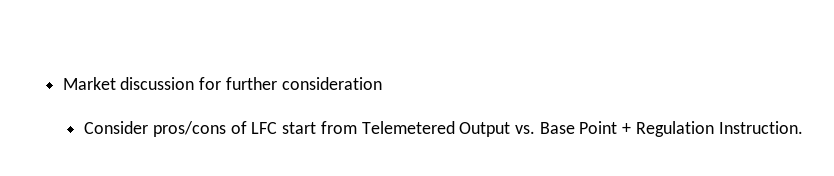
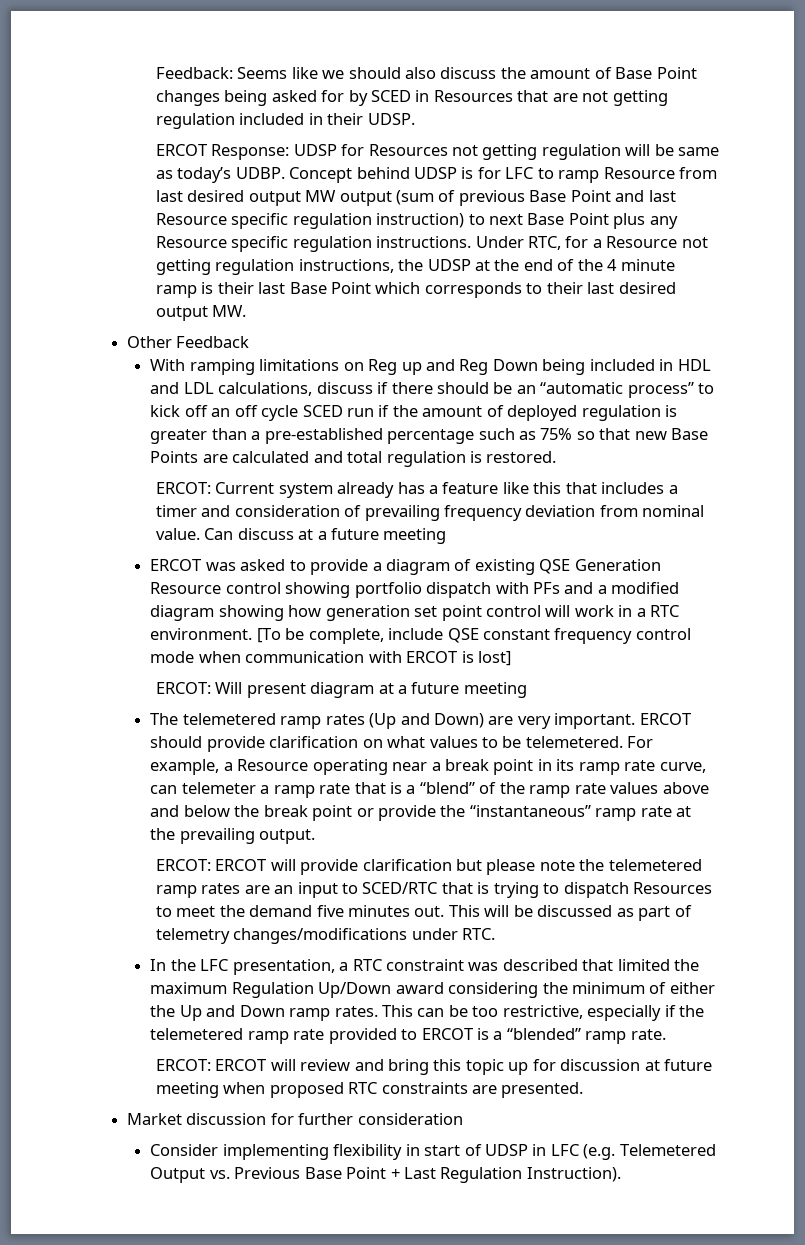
(62, 83) none -> [155,67,697,79] [155,90,668,106] [155,113,415,129] [155,144,720,160] [155,167,718,183] [155,190,676,206] [155,213,678,229] [155,236,708,252] [155,259,675,275] [155,282,676,298] [155,305,247,321] [126,336,250,348] [150,359,711,375] [150,382,715,398] [150,405,678,421] [150,428,709,444] [150,451,557,467] [155,482,678,498] [155,505,705,521] [155,528,447,544] [150,559,661,575] [150,582,680,598] [150,605,680,621] [150,628,691,644] [150,651,512,666] [155,682,527,698] [150,713,691,729] [150,736,654,752] [150,759,706,775] [150,782,709,798] [150,805,692,821] [150,828,316,844] [155,859,702,875] [155,882,713,898] [155,905,692,921] [155,928,496,944] [150,959,700,975] [150,982,715,998] [150,1005,705,1021] [150,1028,666,1044] [155,1059,713,1075] [155,1082,584,1098] Feedback: Seems like we should also discuss the amount of Base Point changes being asked for by SCED in Resources that are not getting regulation included in their UDSP. // ERCOT Response: UDSP for Resources not getting regulation will be same as today’s UDBP. Concept behind UDSP is for LFC to ramp Resource from last desired output MW output (sum of previous Base Point and last Resource specific regulation instruction) to next Base Point plus any Resource specific regulation instructions. Under RTC, for a Resource not getting regulation instructions, the UDSP at the end of the 4 minute ramp is their last Base Point which corresponds to their last desired output MW. // Other Feedback // With ramping limitations on Reg up and Reg Down being included in HDL and LDL calculations, discuss if there should be an “automatic process” to kick off an off cycle SCED run if the amount of deployed regulation is greater than a pre-established percentage such as 75% so that new Base Points are calculated and total regulation is restored. // ERCOT: Current system already has a feature like this that includes a timer and consideration of prevailing frequency deviation from nominal value. Can discuss at a future meeting // ERCOT was asked to provide a diagram of existing QSE Generation Resource control showing portfolio dispatch with PFs and a modified diagram showing how generation set point control will work in a RTC environment. [To be complete, include QSE constant frequency control mode when communication with ERCOT is lost] // ERCOT: Will present diagram at a future meeting // The telemetered ramp rates (Up and Down) are very important. ERCOT should provide clarification on what values to be telemetered. For example, a Resource operating near a break point in its ramp rate curve, can telemeter a ramp rate that is a “blend” of the ramp rate values above and below the break point or provide the “instantaneous” ramp rate at the prevailing output. // ERCOT: ERCOT will provide clarification but please note the telemetered ramp rates are an input to SCED/RTC that is trying to dispatch Resources to meet the demand five minutes out. This will be discussed as part of telemetry changes/modifications under RTC. // In the LFC presentation, a RTC constraint was described that limited the maximum Regulation Up/Down award considering the minimum of either the Up and Down ramp rates. This can be too restrictive, especially if the telemetered ramp rate provided to ERCOT is a “blended” ramp rate. // ERCOT: ERCOT will review and bring this topic up for discussion at future meeting when proposed RTC constraints are presented. //
[152,121,357,137] pros/cons of LFC start from -> [222,1144,616,1160] implementing flexibility in start of UDSP in LFC (e.g.
(535, 129) none -> [234,1167,301,1179] Previous
[635,121,803,137] Regulation Instruction. -> [404,1167,621,1183] Last Regulation Instruction).

